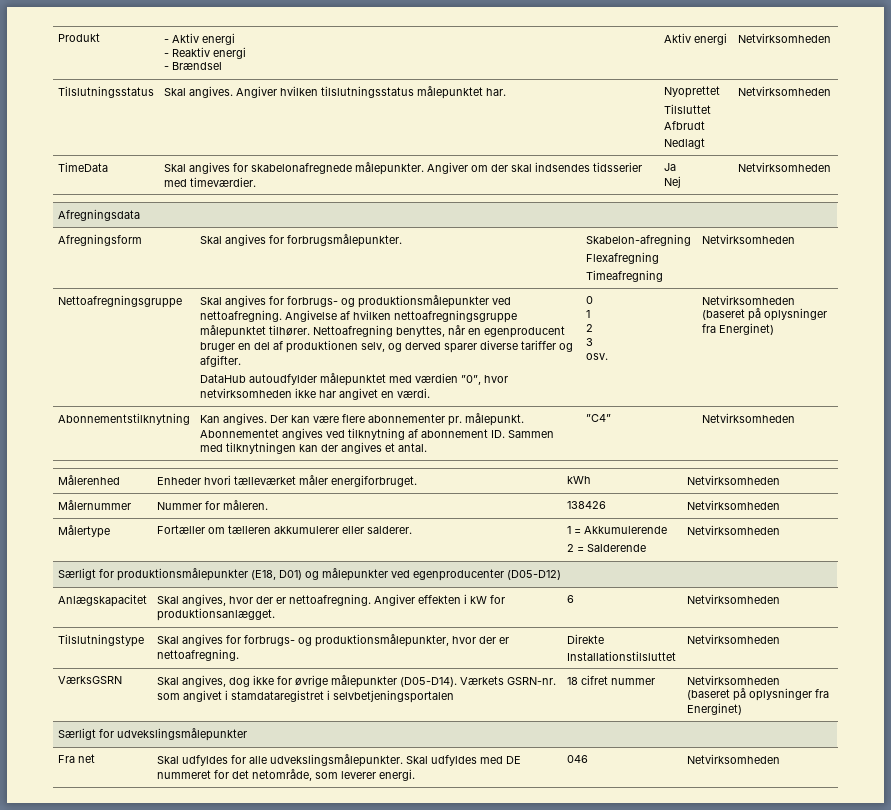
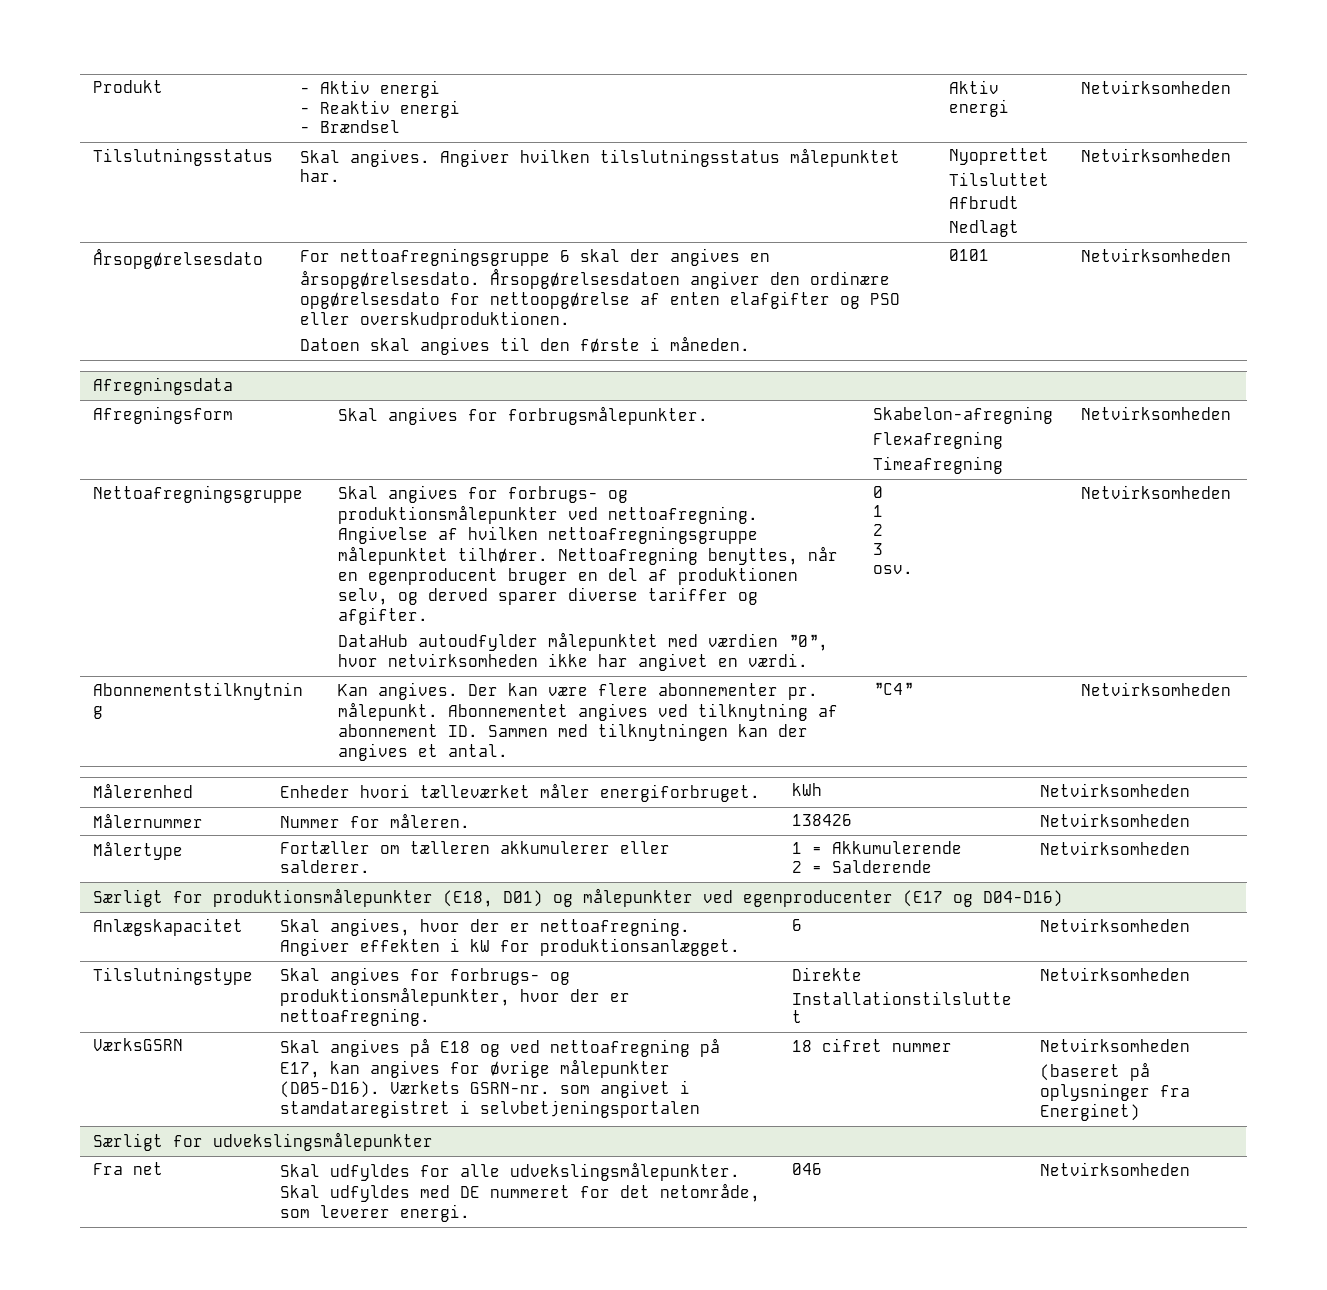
[57,162,108,172] [163,162,642,175] [163,177,256,187] [663,163,676,171] [663,176,681,188] TimeData | Skal angives for skabelonafregnede målepunkter. Angiver om der skal indsendes tidsserier med timeværdier. | Ja // Nej -> [93,248,264,269] [300,248,771,266] [300,268,891,289] [300,291,901,309] [300,311,571,329] [300,336,751,355] [949,249,990,261] Årsopgørelsesdato | For nettoafregningsgruppe 6 skal der angives en årsopgørelsesdato. Årsopgørelsesdatoen angiver den ordinære opgørelsesdato for nettoopgørelse af enten elafgifter og PSO eller overskudproduktionen. // Datoen skal angives til den første i måneden. | 0101
[701,308,827,321] [701,323,774,335] (baseret på oplysninger fra Energinet) -> (1232, 492) none
[506,570,561,580] (D05-D12) -> [903,890,1064,907] (E17 og D04-D16)
[181,675,274,687] angives, dog ikke -> [330,1038,721,1057] [280,1060,441,1078] angives på E18 og ved nettoafregning på E17, kan angives
[399,677,457,687] (D05-D14). -> [280,1081,381,1098] (D05-D16).

